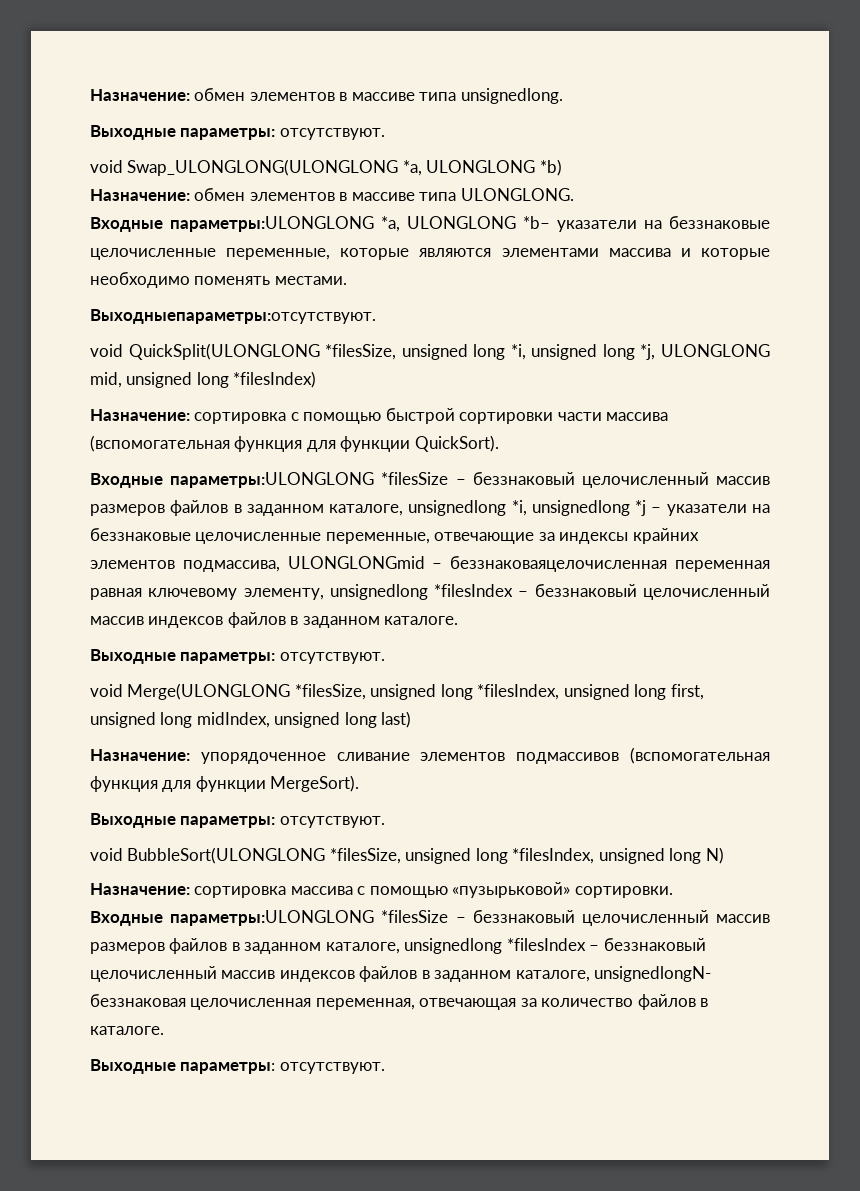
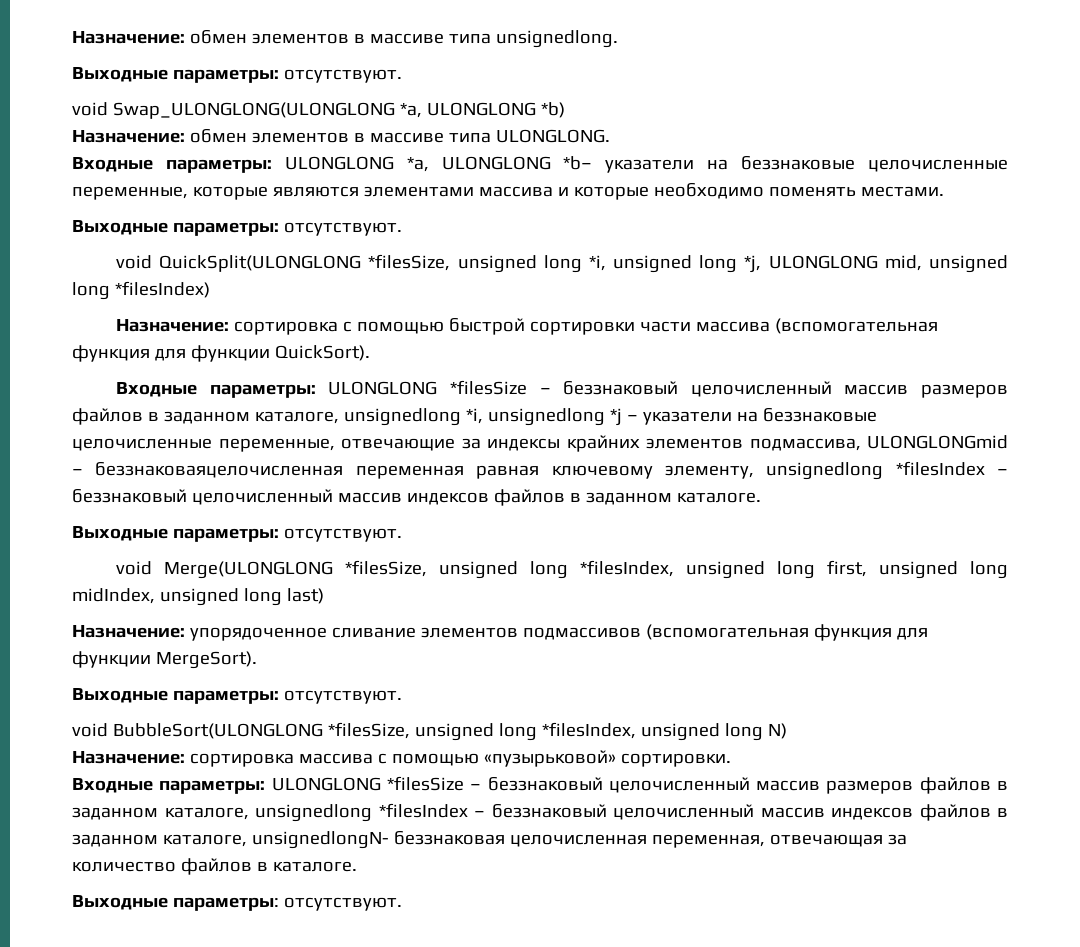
[170,216,374,232] параметры:ULONGLONG -> [165,156,394,173] параметры: ULONGLONG
[90,309,376,324] Выходныепараметры:отсутствуют. -> [72,220,402,236] Выходные параметры: отсутствуют.
[170,472,375,488] параметры:ULONGLONG -> [209,381,438,398] параметры: ULONGLONG
[170,910,375,926] параметры:ULONGLONG -> [159,777,381,794] параметры: ULONGLONG

